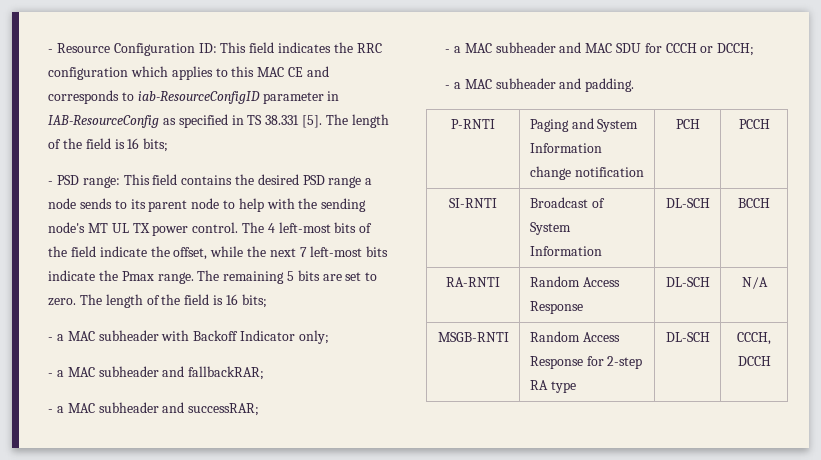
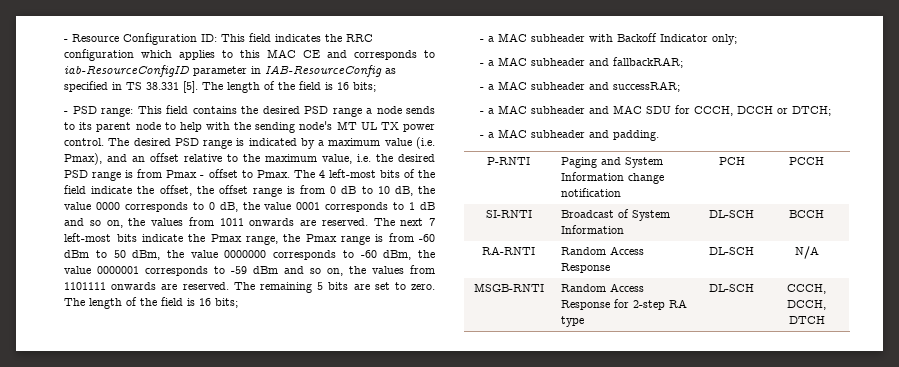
(265, 227) none -> [133,137,435,149] [64,153,436,165] [64,169,315,181] desired PSD range is indicated by a maximum value (i.e. Pmax), and an offset relative to the maximum value, i.e. the desired PSD range is from Pmax - offset to Pmax. The
[210,246,267,257] while the -> [196,185,436,197] [64,202,436,212] [64,217,395,228] the offset range is from 0 dB to 10 dB, the value 0000 corresponds to 0 dB, the value 0001 corresponds to 1 dB and so on, the values from 1011 onwards are reserved. The
[157,272,194,284] range. -> [245,233,436,245] [64,250,435,260] [64,265,436,276] [64,282,229,290] range, the Pmax range is from -60 dBm to 50 dBm, the value 0000000 corresponds to -60 dBm, the value 0000001 corresponds to -59 dBm and so on, the values from 1101111 onwards are reserved.
[665,43,755,56] CCCH or DCCH; -> [694,106,832,116] CCCH, DCCH or DTCH;
[737,356,771,366] DCCH -> [787,300,826,310] [788,316,825,324] DCCH, DTCH

